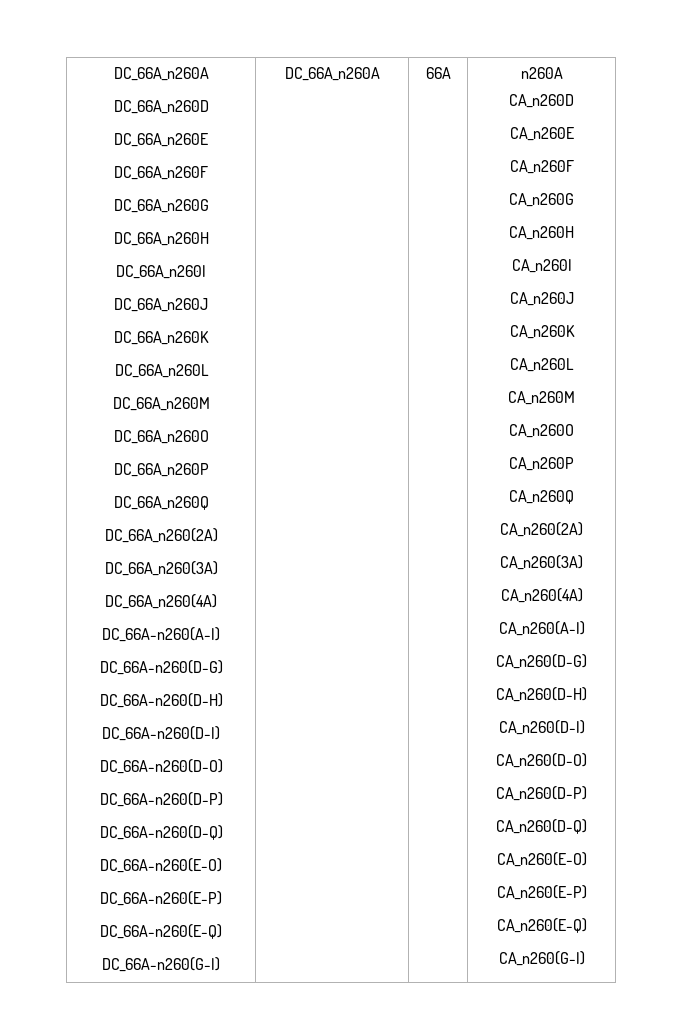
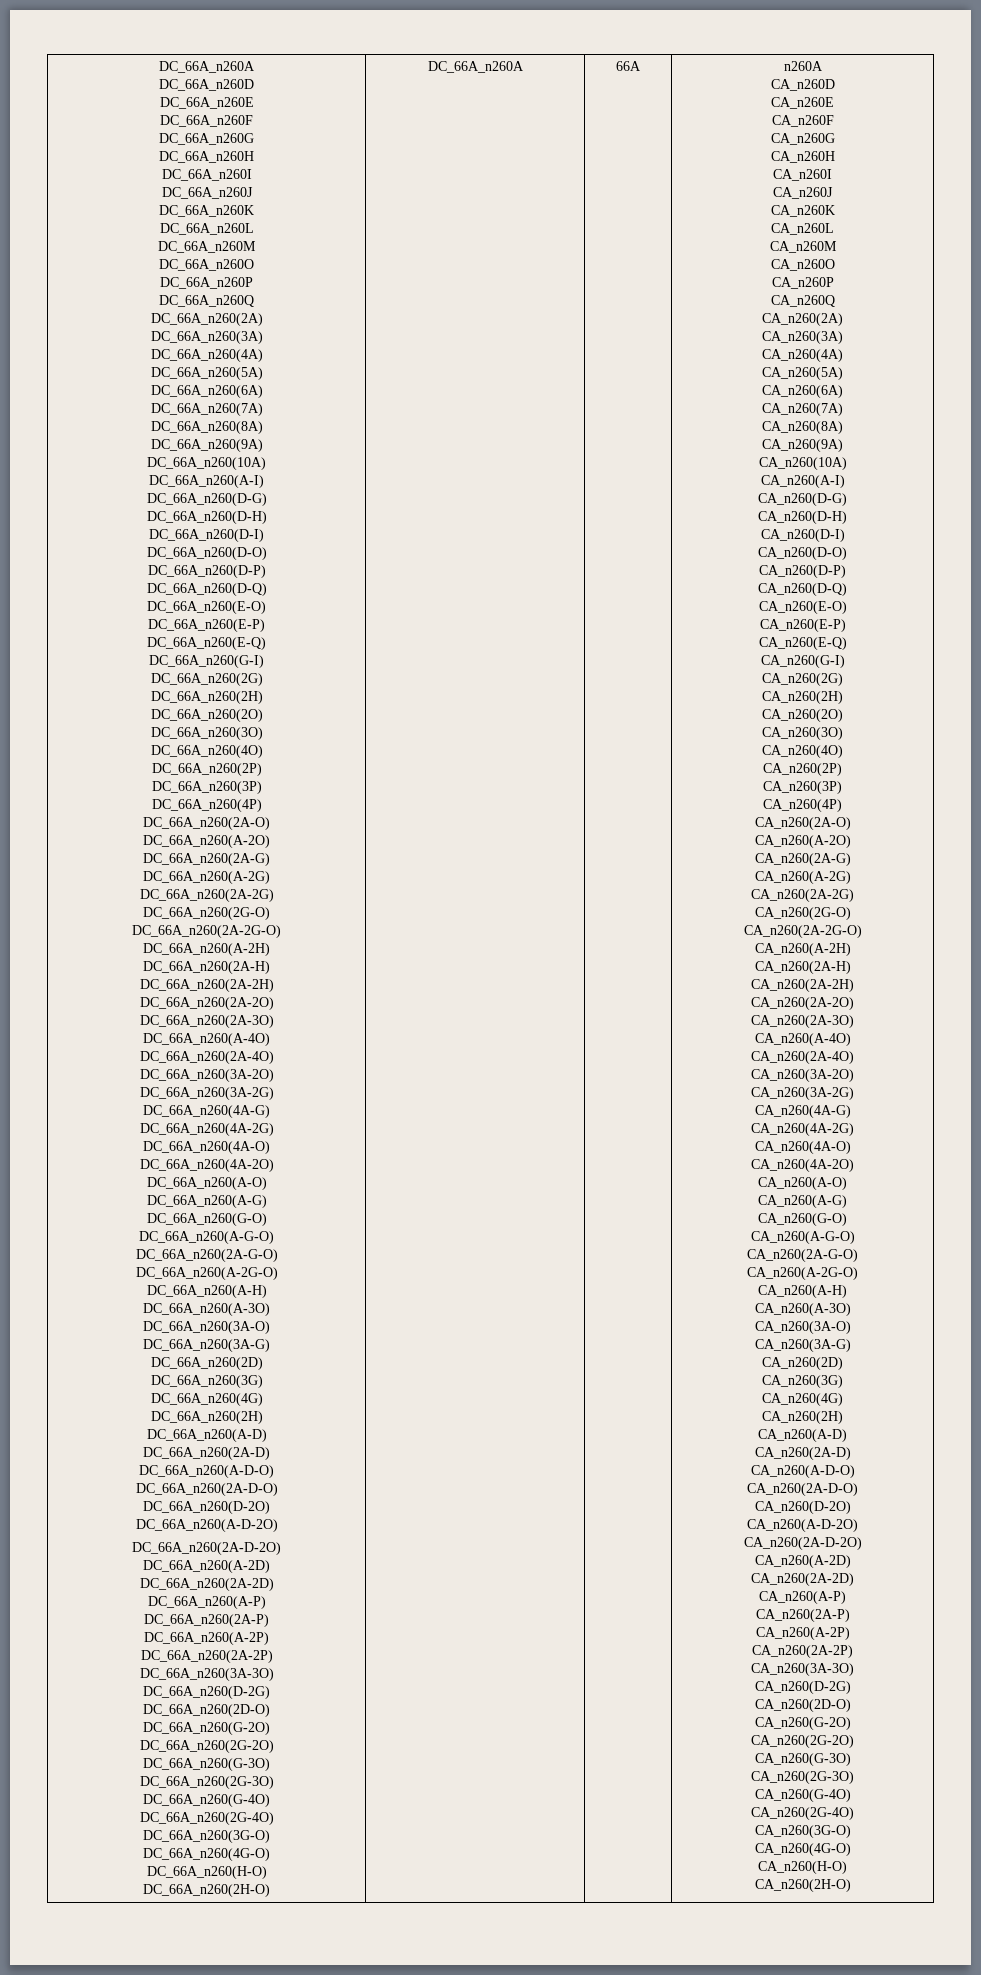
[102,627,220,642] [99,660,223,675] [99,693,223,708] [102,726,220,741] [99,759,223,774] [99,792,223,807] [99,825,223,840] [100,858,222,873] [100,891,222,906] [100,924,222,939] [102,957,220,972] DC_66A-n260(A-I) // DC_66A-n260(D-G) // DC_66A-n260(D-H) // DC_66A-n260(D-I) // DC_66A-n260(D-O) // DC_66A-n260(D-P) // DC_66A-n260(D-Q) // DC_66A-n260(E-O) // DC_66A-n260(E-P) // DC_66A-n260(E-Q) // DC_66A-n260(G-I) -> [150,367,263,380] [150,385,263,398] [150,403,263,416] [150,421,263,434] [150,439,263,452] [147,457,266,470] [149,475,264,488] [146,493,267,506] [146,511,267,524] [149,529,264,542] [146,547,267,560] [147,565,266,578] [146,583,267,596] [147,601,266,614] [148,619,265,632] [147,637,266,650] [149,655,264,668] [150,673,263,686] [150,691,263,704] [150,709,263,722] [150,727,263,740] [150,745,263,758] [151,763,262,776] [151,781,262,794] [151,799,262,812] [143,817,270,830] [143,835,270,848] [143,853,270,866] [143,871,270,884] [139,889,274,902] [143,907,270,920] [132,925,281,938] [143,943,270,956] [143,961,270,974] [139,979,274,992] [139,997,274,1010] [139,1015,274,1028] [143,1033,270,1046] [139,1051,274,1064] [139,1069,274,1082] [139,1087,274,1100] [143,1105,270,1118] [139,1123,274,1136] [143,1141,270,1154] [139,1159,274,1172] [146,1177,267,1190] [146,1195,267,1208] [146,1213,267,1226] [139,1231,274,1244] [135,1249,278,1262] [135,1267,278,1280] [146,1285,267,1298] [143,1303,270,1316] [143,1321,270,1334] [143,1339,270,1352] [150,1357,263,1370] [150,1375,263,1388] [150,1393,263,1406] [150,1411,263,1424] [146,1429,267,1442] [143,1447,270,1460] [139,1465,274,1478] [135,1483,278,1496] [143,1501,270,1514] [135,1519,278,1532] [132,1542,281,1555] [143,1560,270,1573] [139,1578,274,1591] [147,1596,266,1609] [144,1614,269,1627] [144,1632,269,1645] [140,1650,273,1663] [139,1668,274,1681] [143,1686,270,1699] [143,1704,270,1717] [143,1722,270,1735] [139,1740,274,1753] [143,1758,270,1771] [139,1776,274,1789] [143,1794,270,1807] [139,1812,274,1825] [143,1830,270,1843] [143,1848,270,1861] [146,1866,267,1879] [143,1884,270,1897] DC_66A_n260(5A) // DC_66A_n260(6A) // DC_66A_n260(7A) // DC_66A_n260(8A) // DC_66A_n260(9A) // DC_66A_n260(10A) // DC_66A_n260(A-I) // DC_66A_n260(D-G) // DC_66A_n260(D-H) // DC_66A_n260(D-I) // DC_66A_n260(D-O) // DC_66A_n260(D-P) // DC_66A_n260(D-Q) // DC_66A_n260(E-O) // DC_66A_n260(E-P) // DC_66A_n260(E-Q) // DC_66A_n260(G-I) // DC_66A_n260(2G) // DC_66A_n260(2H) // DC_66A_n260(2O) // DC_66A_n260(3O) // DC_66A_n260(4O) // DC_66A_n260(2P) // DC_66A_n260(3P) // DC_66A_n260(4P) // DC_66A_n260(2A-O) // DC_66A_n260(A-2O) // DC_66A_n260(2A-G) // DC_66A_n260(A-2G) // DC_66A_n260(2A-2G) // DC_66A_n260(2G-O) // DC_66A_n260(2A-2G-O) // DC_66A_n260(A-2H) // DC_66A_n260(2A-H) // DC_66A_n260(2A-2H) // DC_66A_n260(2A-2O) // DC_66A_n260(2A-3O) // DC_66A_n260(A-4O) // DC_66A_n260(2A-4O) // DC_66A_n260(3A-2O) // DC_66A_n260(3A-2G) // DC_66A_n260(4A-G) // DC_66A_n260(4A-2G) // DC_66A_n260(4A-O) // DC_66A_n260(4A-2O) // DC_66A_n260(A-O) // DC_66A_n260(A-G) // DC_66A_n260(G-O) // DC_66A_n260(A-G-O) // DC_66A_n260(2A-G-O) // DC_66A_n260(A-2G-O) // DC_66A_n260(A-H) // DC_66A_n260(A-3O) // DC_66A_n260(3A-O) // DC_66A_n260(3A-G) // DC_66A_n260(2D) // DC_66A_n260(3G) // DC_66A_n260(4G) // DC_66A_n260(2H) // DC_66A_n260(A-D) // DC_66A_n260(2A-D) // DC_66A_n260(A-D-O) // DC_66A_n260(2A-D-O) // DC_66A_n260(D-2O) // DC_66A_n260(A-D-2O) // DC_66A_n260(2A-D-2O) // DC_66A_n260(A-2D) // DC_66A_n260(2A-2D) // DC_66A_n260(A-P) // DC_66A_n260(2A-P) // DC_66A_n260(A-2P) // DC_66A_n260(2A-2P) // DC_66A_n260(3A-3O) // DC_66A_n260(D-2G) // DC_66A_n260(2D-O) // DC_66A_n260(G-2O) // DC_66A_n260(2G-2O) // DC_66A_n260(G-3O) // DC_66A_n260(2G-3O) // DC_66A_n260(G-4O) // DC_66A_n260(2G-4O) // DC_66A_n260(3G-O) // DC_66A_n260(4G-O) // DC_66A_n260(H-O) // DC_66A_n260(2H-O)
(583, 595) none -> [762,367,843,380] [762,385,843,398] [762,403,843,416] [762,421,843,434] [762,439,843,452] [758,457,847,470] // CA_n260(5A) // CA_n260(6A) // CA_n260(7A) // CA_n260(8A) // CA_n260(9A) // CA_n260(10A)
(585, 958) none -> [762,673,843,686] [762,691,843,704] [762,709,843,722] [762,727,843,740] [762,745,843,758] [763,763,842,776] [763,781,842,794] [763,799,842,812] [754,817,851,830] [754,835,851,848] [754,853,851,866] [754,871,851,884] [751,889,854,902] [754,907,851,920] [743,925,862,938] [754,943,851,956] [754,961,851,974] [751,979,854,992] [751,997,854,1010] [751,1015,854,1028] [754,1033,851,1046] [751,1051,854,1064] [751,1069,854,1082] [751,1087,854,1100] [754,1105,851,1118] [751,1123,854,1136] [754,1141,851,1154] [751,1159,854,1172] [758,1177,847,1190] [758,1195,847,1208] [758,1213,847,1226] [750,1231,855,1244] [747,1249,858,1262] [747,1267,858,1280] [758,1285,847,1298] [754,1303,851,1316] [754,1321,851,1334] [754,1339,851,1352] [762,1357,843,1370] [762,1375,843,1388] [762,1393,843,1406] [762,1411,843,1424] [758,1429,847,1442] [754,1447,851,1460] [750,1465,855,1478] [747,1483,858,1496] [754,1501,851,1514] [747,1519,858,1532] [743,1537,862,1550] [754,1555,851,1568] [751,1573,854,1586] [759,1591,846,1604] [755,1609,850,1622] [755,1627,850,1640] [752,1645,853,1658] [751,1663,854,1676] [754,1681,851,1694] [754,1699,851,1712] [754,1717,851,1730] [751,1735,854,1748] [754,1753,851,1766] [751,1771,854,1784] [754,1789,851,1802] [751,1807,854,1820] [754,1825,851,1838] [754,1843,851,1856] [758,1861,847,1874] [754,1879,851,1892] // CA_n260(2G) // CA_n260(2H) // CA_n260(2O) // CA_n260(3O) // CA_n260(4O) // CA_n260(2P) // CA_n260(3P) // CA_n260(4P) // CA_n260(2A-O) // CA_n260(A-2O) // CA_n260(2A-G) // CA_n260(A-2G) // CA_n260(2A-2G) // CA_n260(2G-O) // CA_n260(2A-2G-O) // CA_n260(A-2H) // CA_n260(2A-H) // CA_n260(2A-2H) // CA_n260(2A-2O) // CA_n260(2A-3O) // CA_n260(A-4O) // CA_n260(2A-4O) // CA_n260(3A-2O) // CA_n260(3A-2G) // CA_n260(4A-G) // CA_n260(4A-2G) // CA_n260(4A-O) // CA_n260(4A-2O) // CA_n260(A-O) // CA_n260(A-G) // CA_n260(G-O) // CA_n260(A-G-O) // CA_n260(2A-G-O) // CA_n260(A-2G-O) // CA_n260(A-H) // CA_n260(A-3O) // CA_n260(3A-O) // CA_n260(3A-G) // CA_n260(2D) // CA_n260(3G) // CA_n260(4G) // CA_n260(2H) // CA_n260(A-D) // CA_n260(2A-D) // CA_n260(A-D-O) // CA_n260(2A-D-O) // CA_n260(D-2O) // CA_n260(A-D-2O) // CA_n260(2A-D-2O) // CA_n260(A-2D) // CA_n260(2A-2D) // CA_n260(A-P) // CA_n260(2A-P) // CA_n260(A-2P) // CA_n260(2A-2P) // CA_n260(3A-3O) // CA_n260(D-2G) // CA_n260(2D-O) // CA_n260(G-2O) // CA_n260(2G-2O) // CA_n260(G-3O) // CA_n260(2G-3O) // CA_n260(G-4O) // CA_n260(2G-4O) // CA_n260(3G-O) // CA_n260(4G-O) // CA_n260(H-O) // CA_n260(2H-O)

